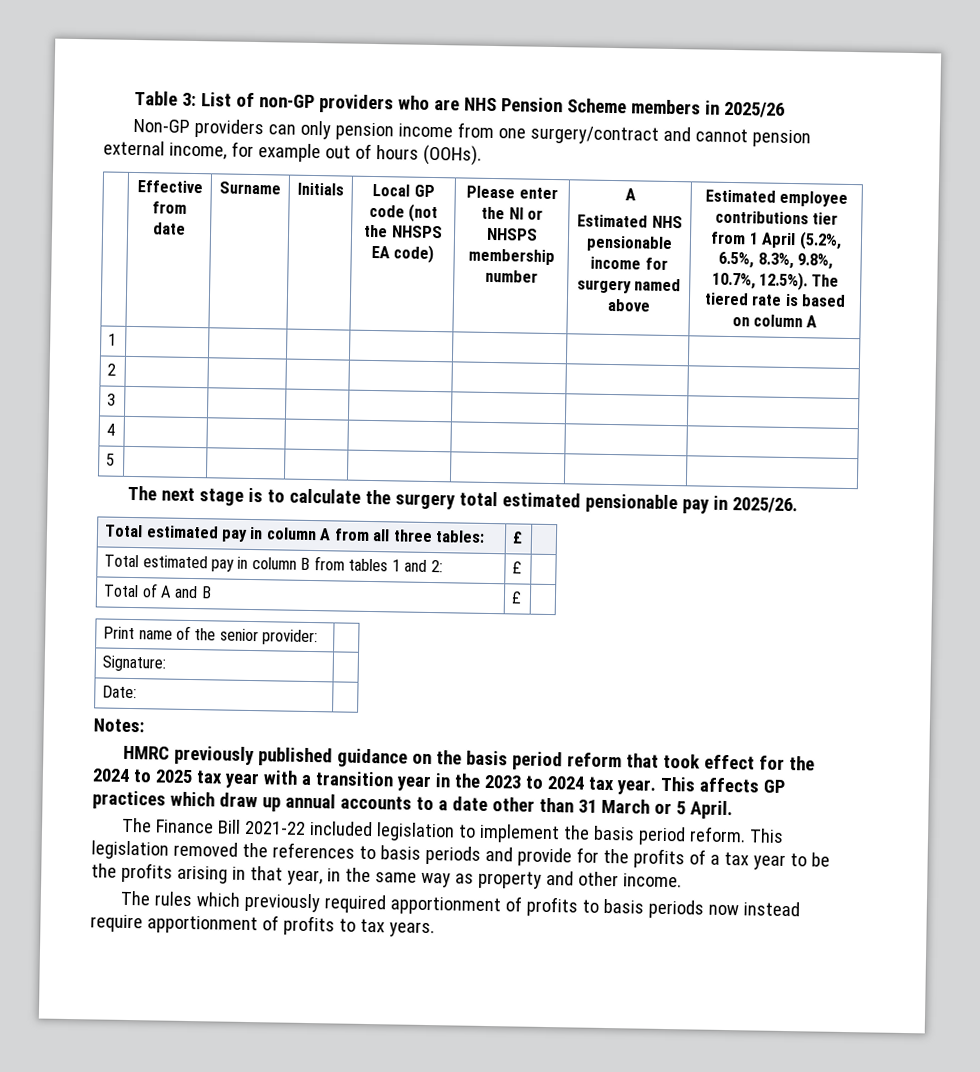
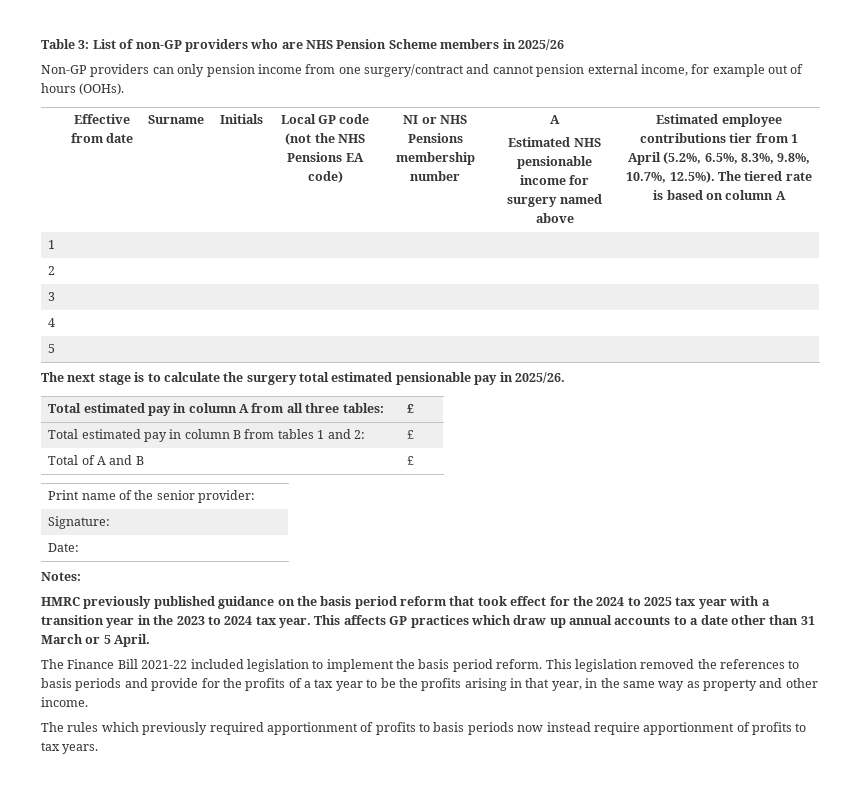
[390,225,443,239] NHSPS -> [337,134,365,143] [287,152,343,162] NHS Pensions
[466,185,558,200] [481,206,543,220] [485,227,538,241] Please enter the NI or NHSPS -> [403,115,467,124] [407,133,463,143] NI or NHS Pensions

